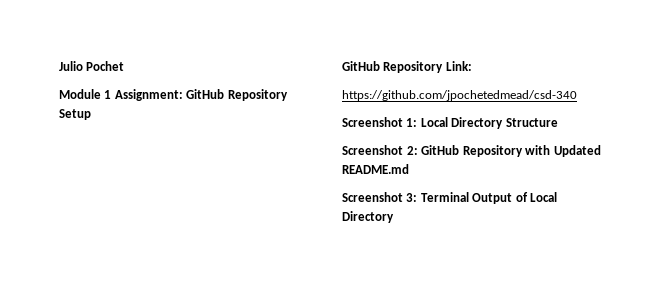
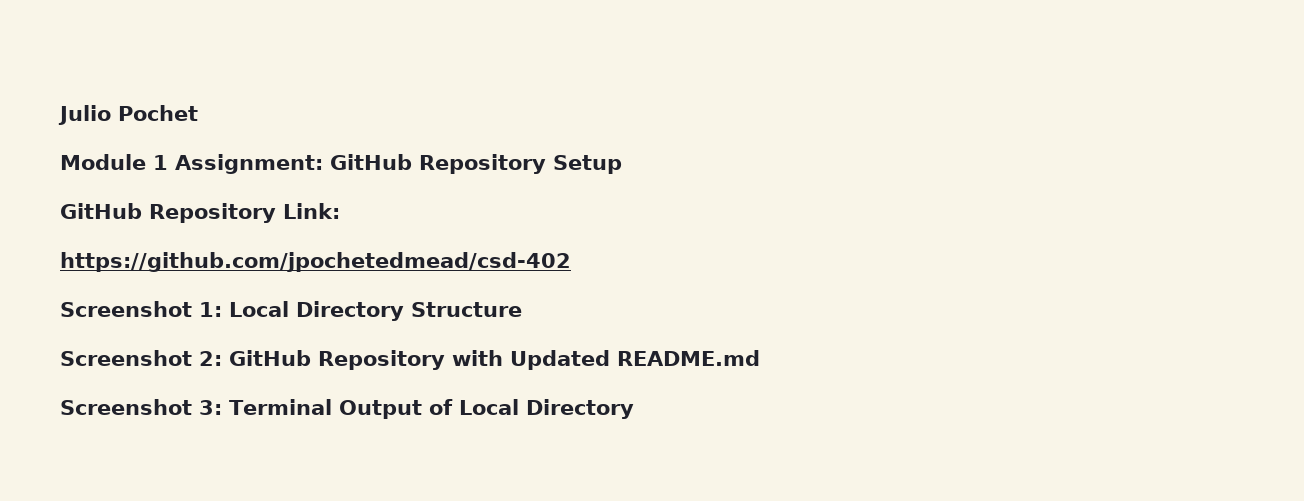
[342,90,577,101] https://github.com/jpochetedmead/csd-340 -> [60,252,571,272] https://github.com/jpochetedmead/csd-402

